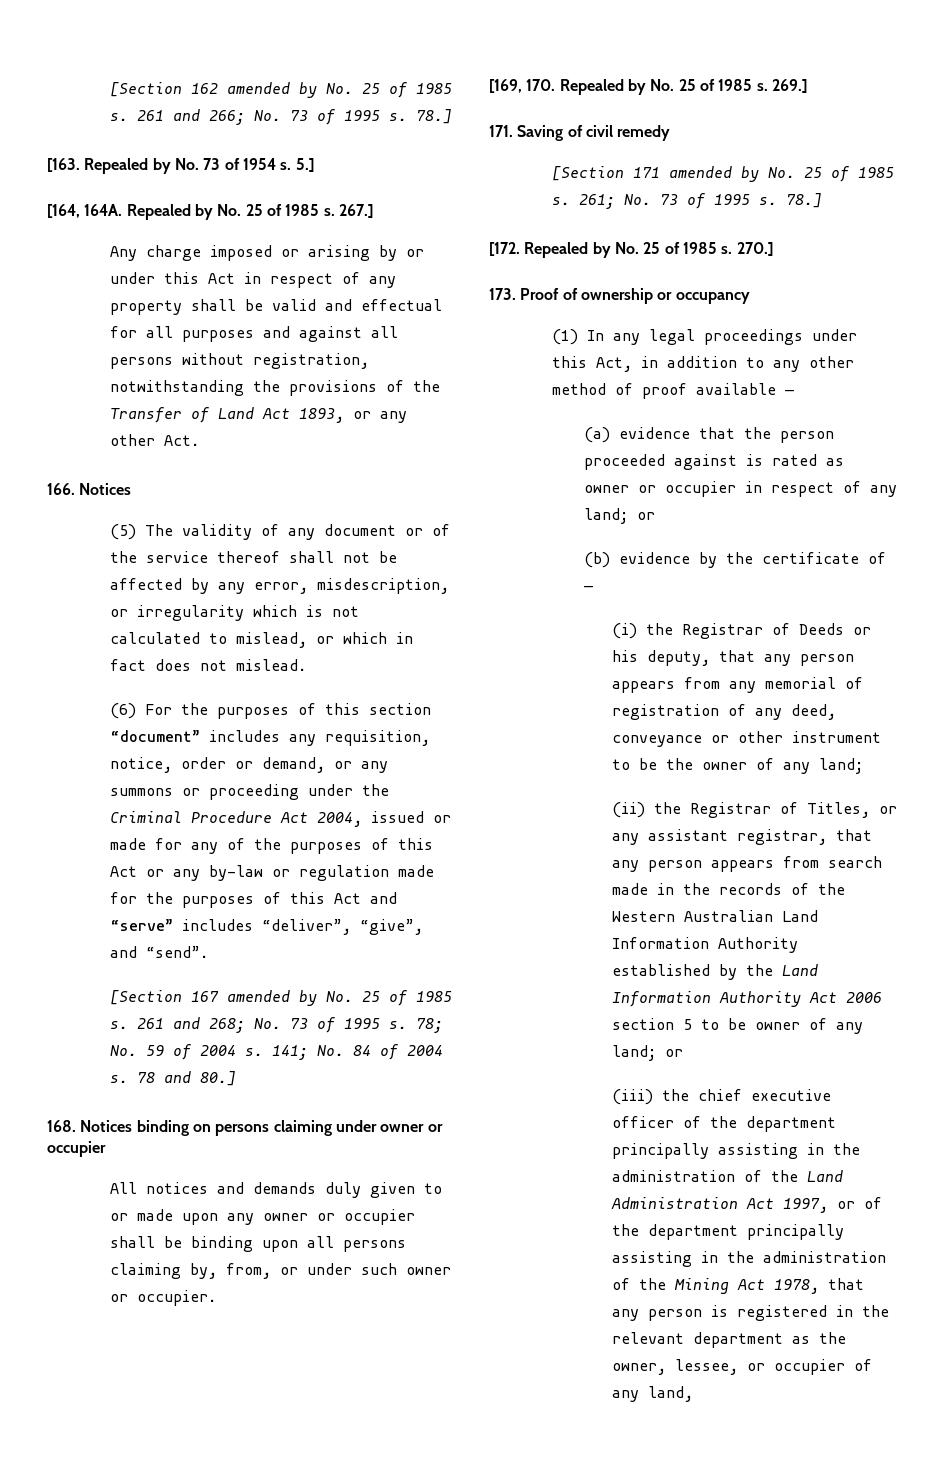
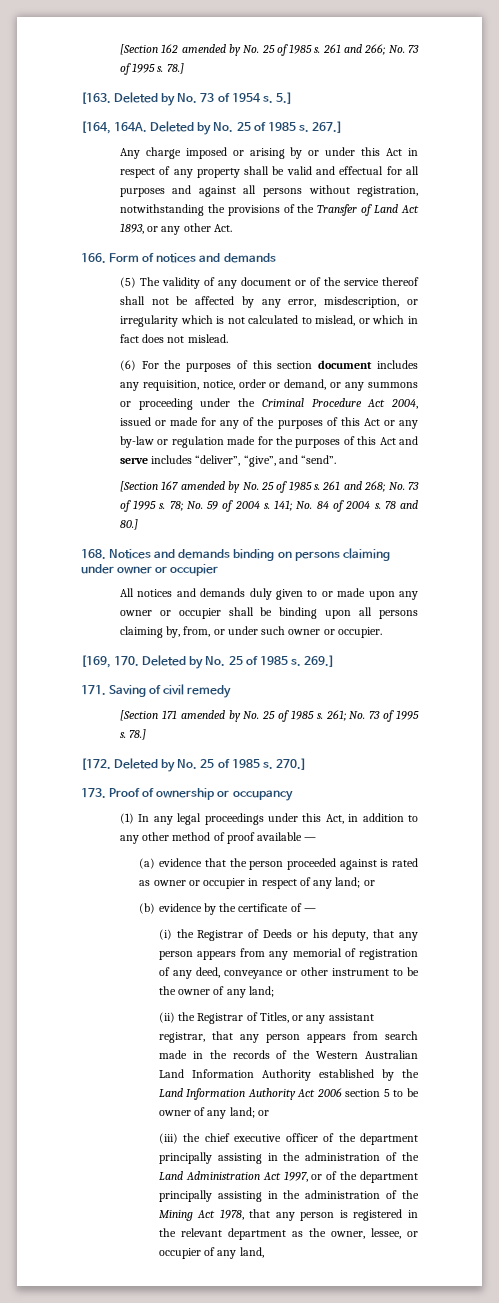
[84,158,149,174] Repealed -> [114,92,159,103] Deleted
[126,204,191,220] Repealed -> [150,121,195,132] Deleted
[79,483,132,495] Notices -> [109,253,276,263] Form of notices and demands
[110,730,201,742] “document” -> [318,360,373,369] document
[110,919,174,931] “serve” -> [119,457,148,464] serve
(133, 1126) none -> [154,549,231,559] and demands
[559,79,624,95] Repealed -> [142,655,187,666] Deleted
[524,242,589,258] Repealed -> [114,758,159,769] Deleted

